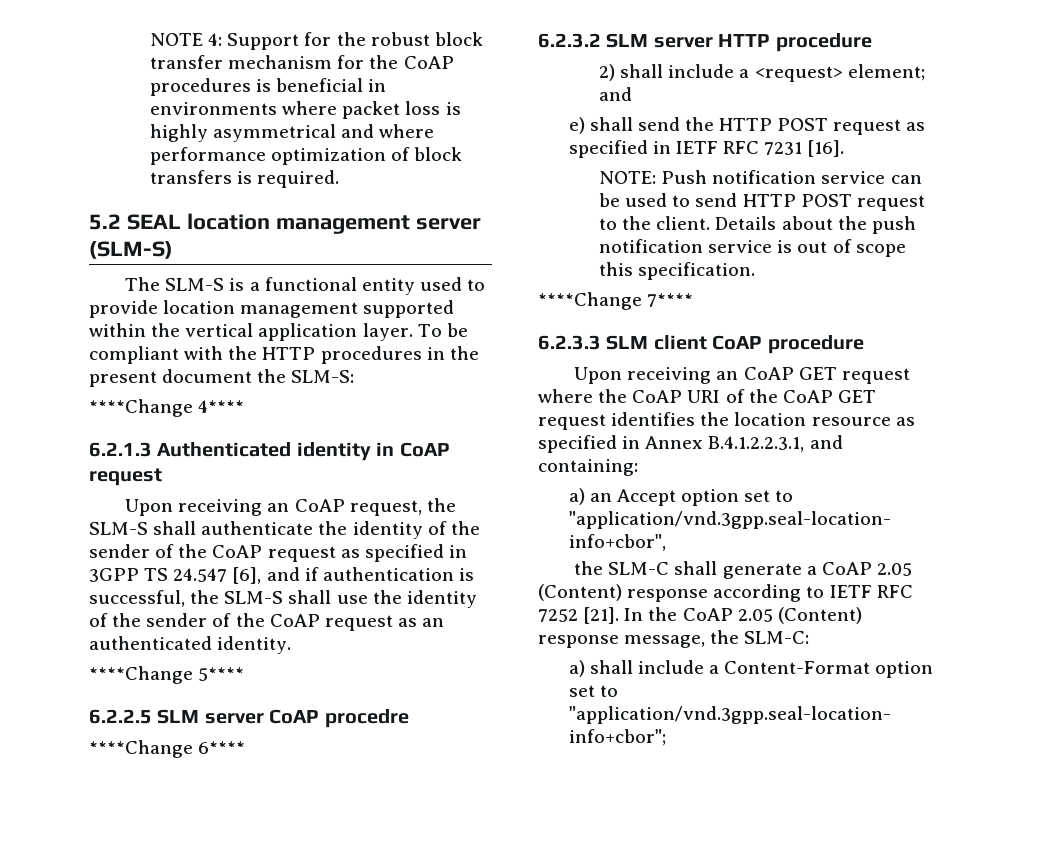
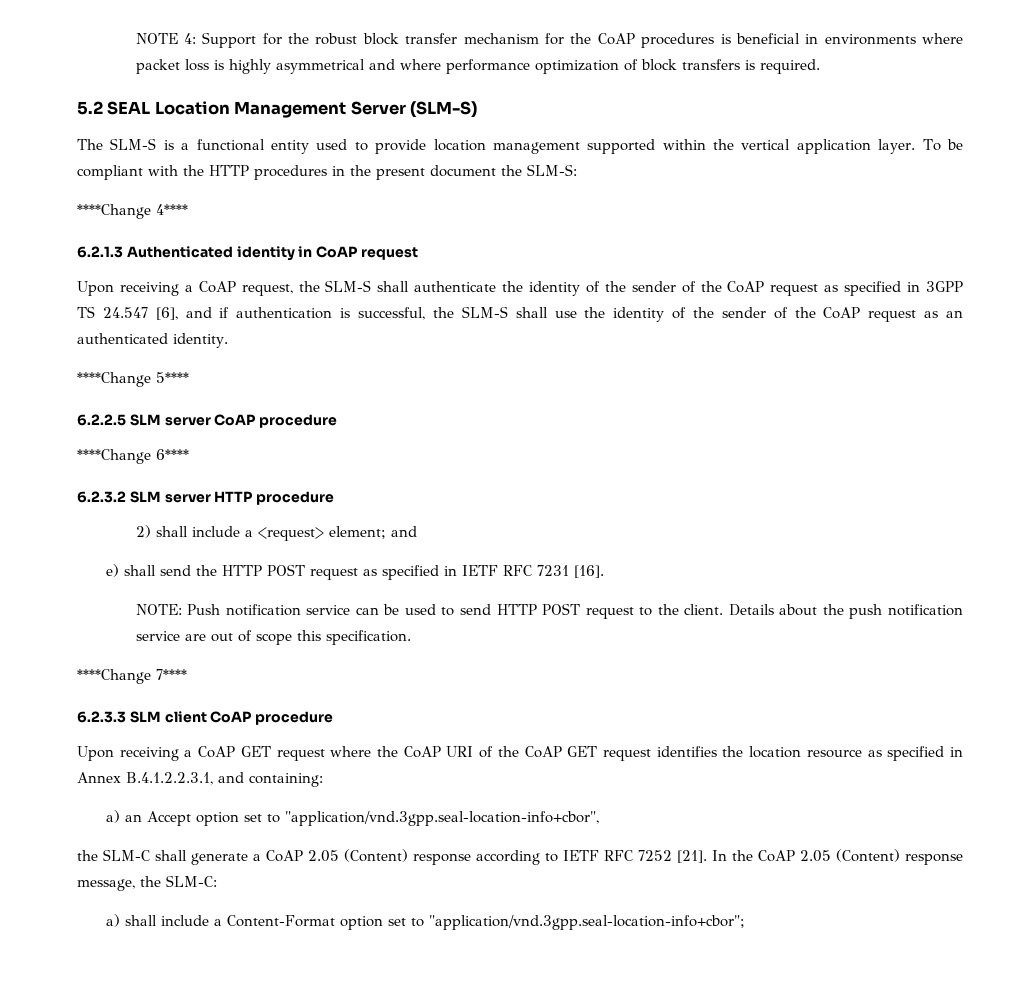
[186,213,481,234] location management server -> [154,101,406,118] Location Management Server
[267,503,290,512] an -> [184,285,193,292] a
[324,709,409,728] procedre -> [259,414,338,428] procedure
[777,240,793,253] is -> [184,634,206,641] are
[716,371,739,380] an -> [184,750,193,757] a

